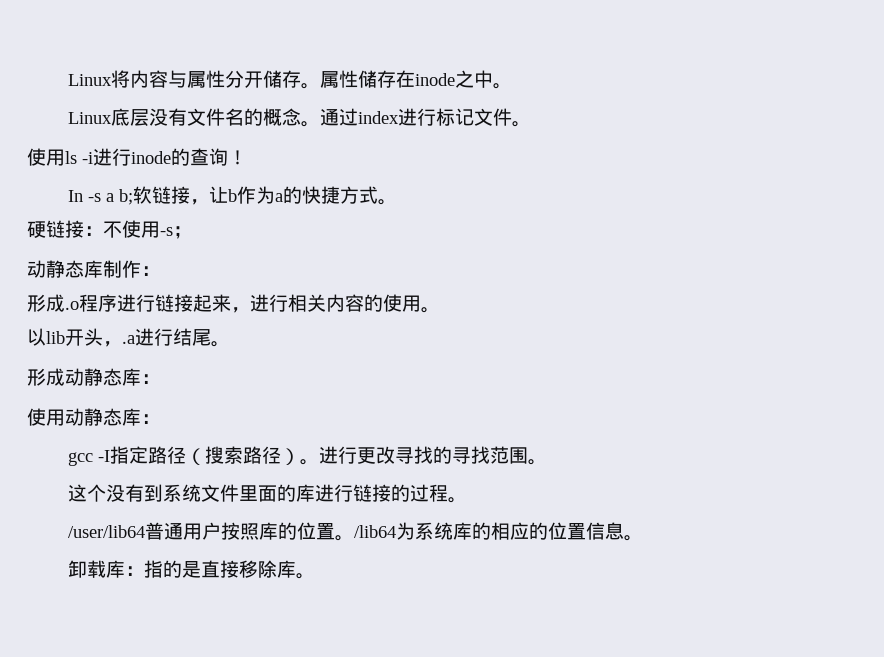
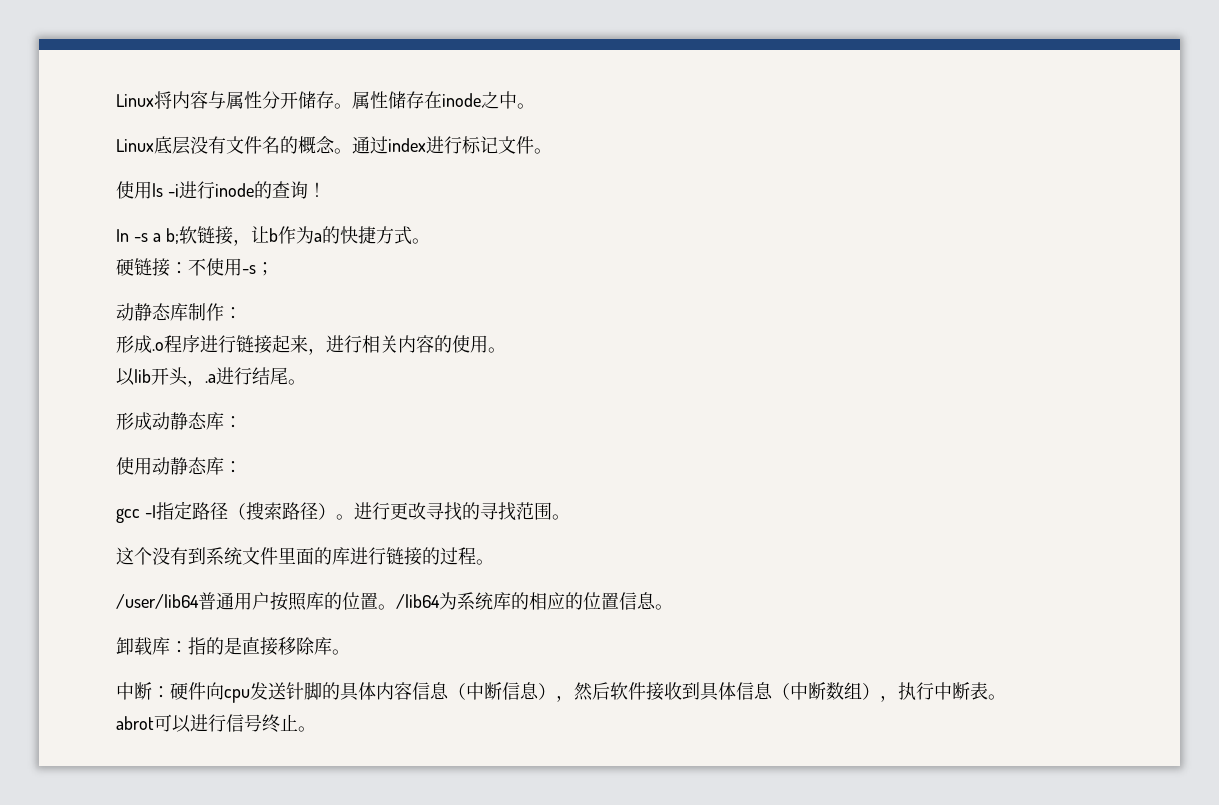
(316, 576) none -> [116,682,1006,703] [116,714,316,733] // 中断：硬件向cpu发送针脚的具体内容信息（中断信息），然后软件接收到具体信息（中断数组），执行中断表。 // abrot可以进行信号终止。

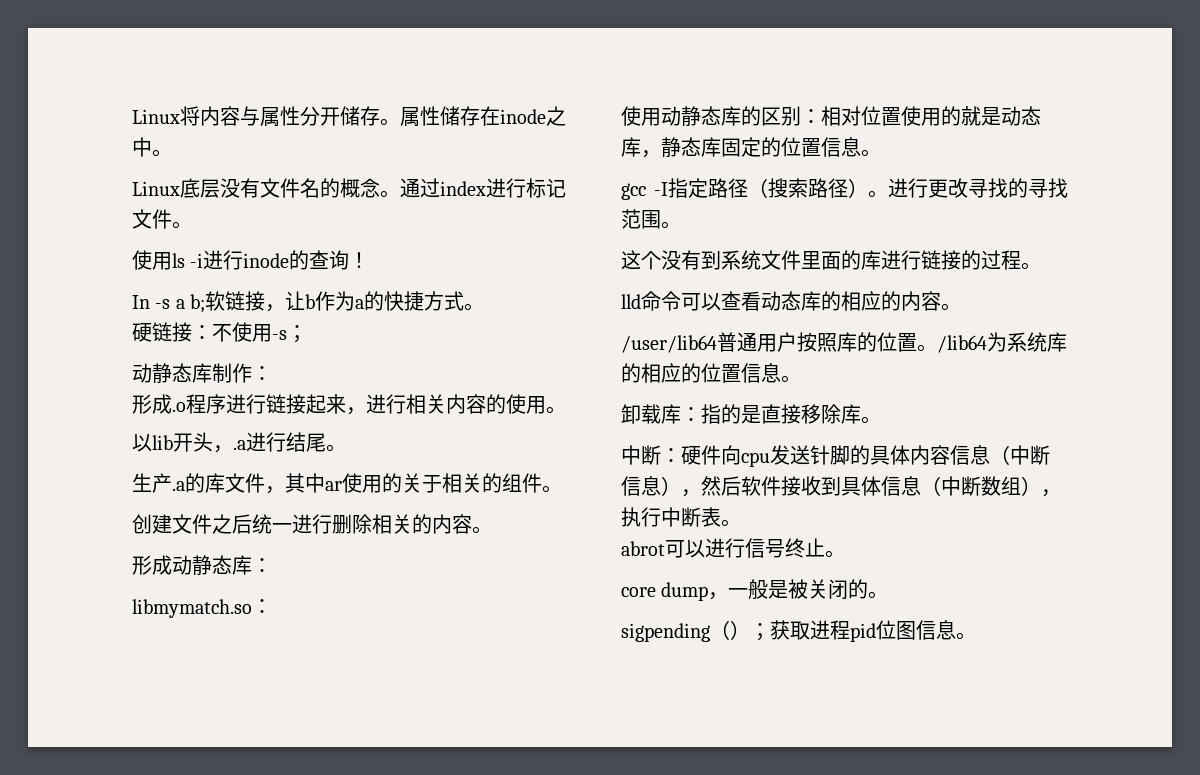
(306, 382) none -> [132,473,562,494] [132,514,492,534] // 生产.a的库文件，其中ar使用的关于相关的组件。 // 创建文件之后统一进行删除相关的内容。
(242, 422) none -> [132,599,272,618] // libmymatch.so：
[224,461,242,473] ： -> [741,106,1041,126] [621,137,881,158] 的区别：相对位置使用的就是动态库，静态库固定的位置信息。
(494, 562) none -> [621,291,961,311] // lld命令可以查看动态库的相应的内容。
(316, 729) none -> [621,579,889,601] [621,620,976,642] // core dump，一般是被关闭的。 // sigpending（）；获取进程pid位图信息。

